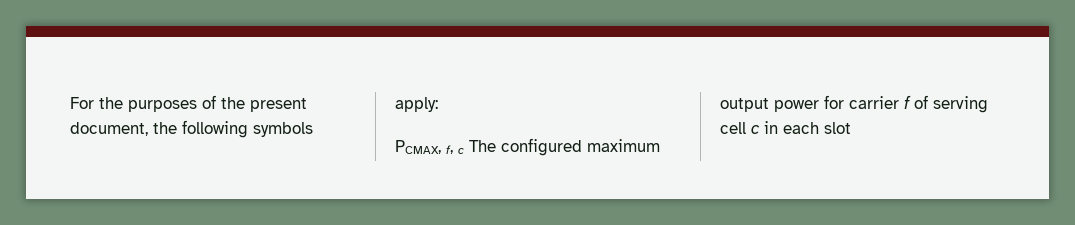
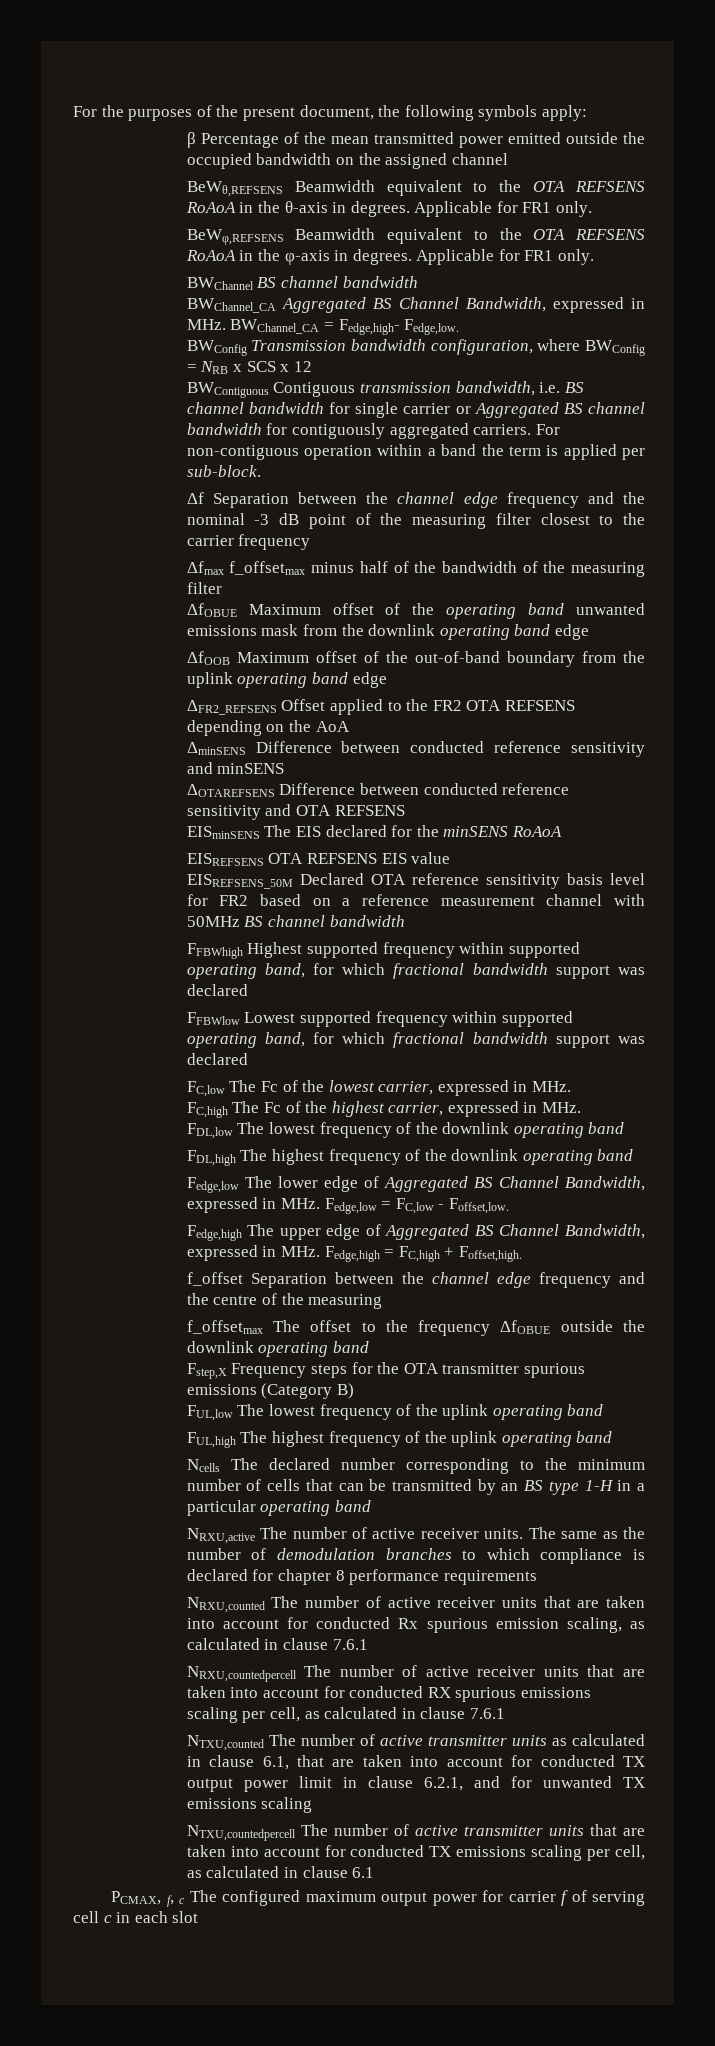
(438, 104) none -> [186,132,645,148] [186,153,508,169] [186,180,646,197] [185,201,593,217] [186,228,645,245] [185,249,595,265] [186,276,418,290] [186,297,645,313] [186,319,460,335] [186,339,645,356] [186,361,312,374] [186,381,584,398] [186,402,645,418] [186,423,560,439] [186,444,645,460] [186,465,261,477] [186,492,645,508] [186,513,645,529] [186,534,311,550] [186,561,646,577] [186,582,222,594] [186,603,645,619] [186,624,589,640] [186,651,645,667] [186,672,387,688] [186,699,575,715] [186,720,350,736] [186,741,645,757] [186,762,285,774] [186,783,570,797] [186,804,405,820] [186,825,562,839] [186,852,451,866] [186,873,645,889] [186,894,645,906] [186,915,405,927] [186,942,580,959] [186,963,645,979] [186,984,248,996] [186,1011,573,1027] [186,1032,645,1048] [186,1053,248,1065] [186,1080,572,1097] [186,1101,582,1118] [186,1122,625,1139] [186,1149,634,1166] [186,1176,645,1193] [186,1197,509,1214] [186,1224,645,1241] [186,1245,522,1262] [186,1272,645,1288] [186,1293,383,1309] [186,1320,645,1336] [186,1341,369,1357] [186,1362,585,1379] [186,1383,354,1399] [186,1404,604,1421] [186,1431,613,1448] [186,1458,645,1474] [186,1479,645,1495] [186,1500,371,1516] [186,1527,645,1544] [186,1548,646,1564] [186,1569,537,1585] [186,1596,646,1613] [186,1617,645,1633] [186,1638,368,1650] [186,1665,646,1682] [186,1686,591,1702] [186,1707,505,1723] [186,1734,645,1751] [186,1755,645,1770] [186,1776,645,1792] [186,1797,313,1813] [186,1824,645,1841] [186,1845,645,1861] [186,1866,375,1878] // β Percentage of the mean transmitted power emitted outside the occupied bandwidth on the assigned channel // BeWθ,REFSENS Beamwidth equivalent to the OTA REFSENS RoAoA in the θ-axis in degrees. Applicable for FR1 only. // BeWφ,REFSENS Beamwidth equivalent to the OTA REFSENS RoAoA in the φ-axis in degrees. Applicable for FR1 only. // BWChannel BS channel bandwidth // BWChannel_CA Aggregated BS Channel Bandwidth, expressed in MHz. BWChannel_CA = Fedge,high- Fedge,low. // BWConfig Transmission bandwidth configuration, where BWConfig = NRB x SCS x 12 // BWContiguous Contiguous transmission bandwidth, i.e. BS channel bandwidth for single carrier or Aggregated BS channel bandwidth for contiguously aggregated carriers. For non-contiguous operation within a band the term is applied per sub-block. // Δf Separation between the channel edge frequency and the nominal -3 dB point of the measuring filter closest to the carrier frequency // Δfmax f_offsetmax minus half of the bandwidth of the measuring filter // ΔfOBUE Maximum offset of the operating band unwanted emissions mask from the downlink operating band edge // ΔfOOB Maximum offset of the out-of-band boundary from the uplink operating band edge // ΔFR2_REFSENS Offset applied to the FR2 OTA REFSENS depending on the AoA // ΔminSENS Difference between conducted reference sensitivity and minSENS // ΔOTAREFSENS Difference between conducted reference sensitivity and OTA REFSENS // EISminSENS The EIS declared for the minSENS RoAoA // EISREFSENS OTA REFSENS EIS value // EISREFSENS_50M Declared OTA reference sensitivity basis level for FR2 based on a reference measurement channel with 50MHz BS channel bandwidth // FFBWhigh Highest supported frequency within supported operating band, for which fractional bandwidth support was declared // FFBWlow Lowest supported frequency within supported operating band, for which fractional bandwidth support was declared // FC,low The Fc of the lowest carrier, expressed in MHz. // FC,high The Fc of the highest carrier, expressed in MHz. // FDL,low The lowest frequency of the downlink operating band // FDL,high The highest frequency of the downlink operating band // Fedge,low The lower edge of Aggregated BS Channel Bandwidth, expressed in MHz. Fedge,low = FC,low - Foffset,low. // Fedge,high The upper edge of Aggregated BS Channel Bandwidth, expressed in MHz. Fedge,high = FC,high + Foffset,high. // f_offset Separation between the channel edge frequency and the centre of the measuring // f_offsetmax The offset to the frequency ΔfOBUE outside the downlink operating band // Fstep,X Frequency steps for the OTA transmitter spurious emissions (Category B) // FUL,low The lowest frequency of the uplink operating band // FUL,high The highest frequency of the uplink operating band // Ncells The declared number corresponding to the minimum number of cells that can be transmitted by an BS type 1-H in a particular operating band // NRXU,active The number of active receiver units. The same as the number of demodulation branches to which compliance is declared for chapter 8 performance requirements // NRXU,counted The number of active receiver units that are taken into account for conducted Rx spurious emission scaling, as calculated in clause 7.6.1 // NRXU,countedpercell The number of active receiver units that are taken into account for conducted RX spurious emissions scaling per cell, as calculated in clause 7.6.1 // NTXU,counted The number of active transmitter units as calculated in clause 6.1, that are taken into account for conducted TX output power limit in clause 6.2.1, and for unwanted TX emissions scaling // NTXU,countedpercell The number of active transmitter units that are taken into account for conducted TX emissions scaling per cell, as calculated in clause 6.1

